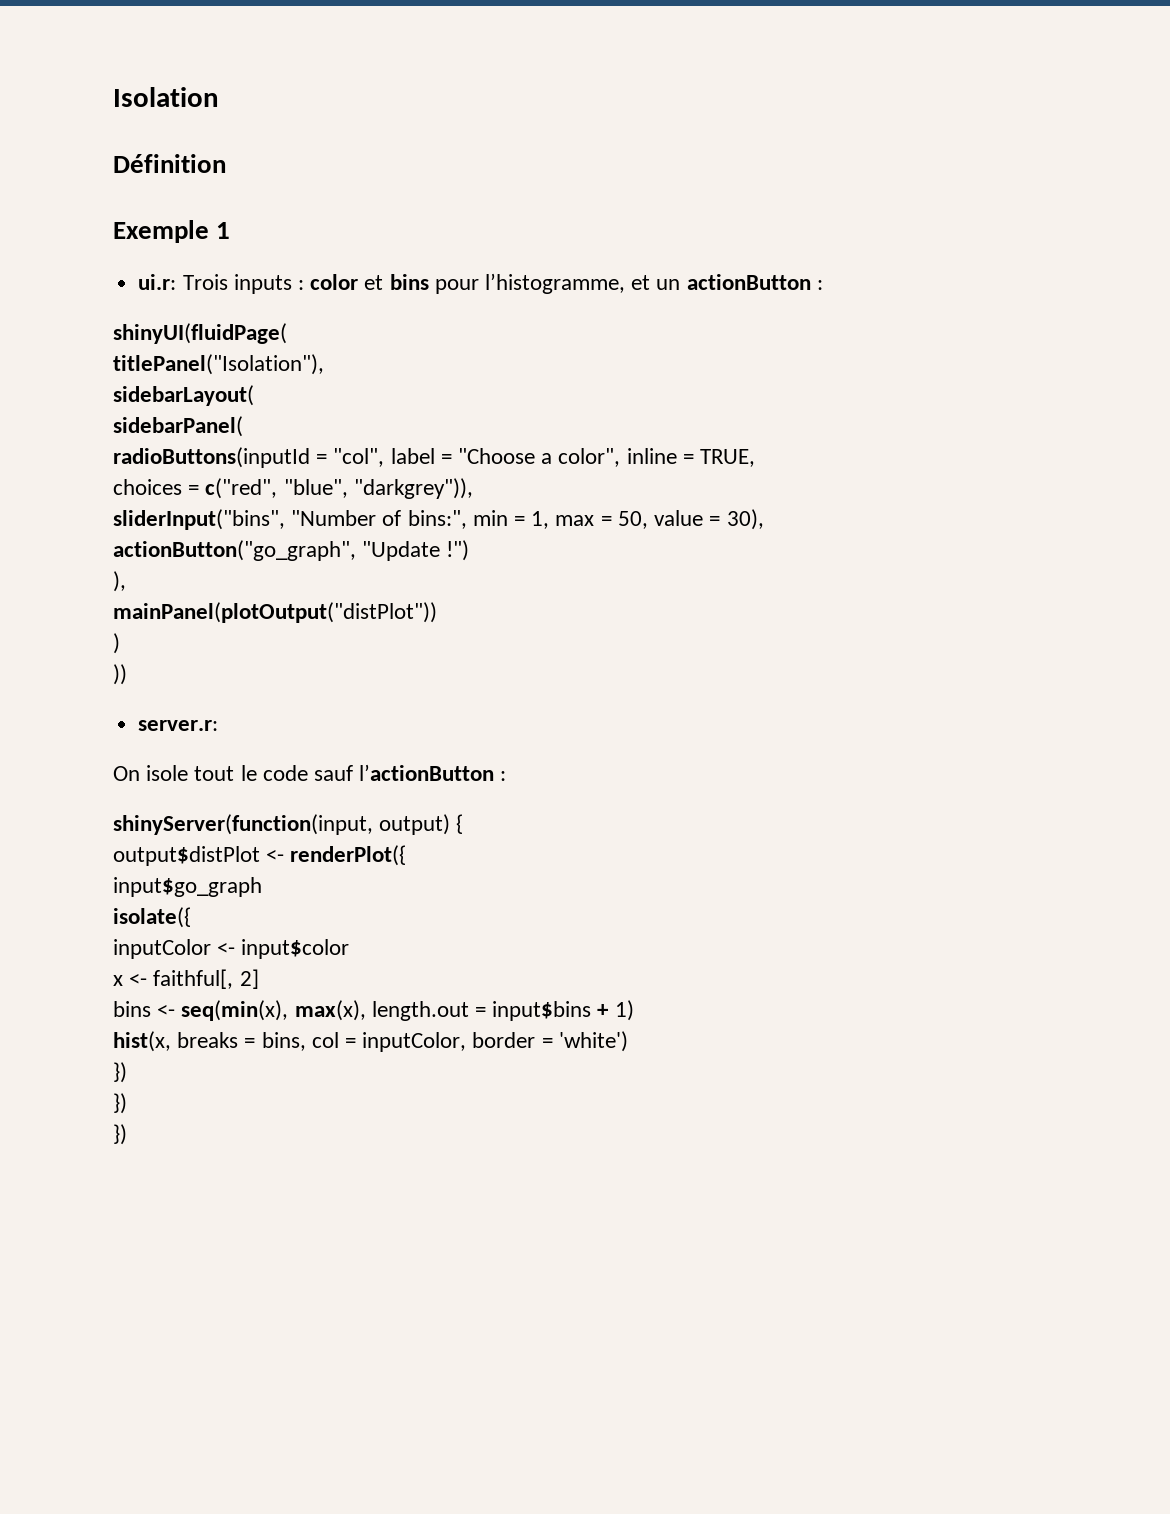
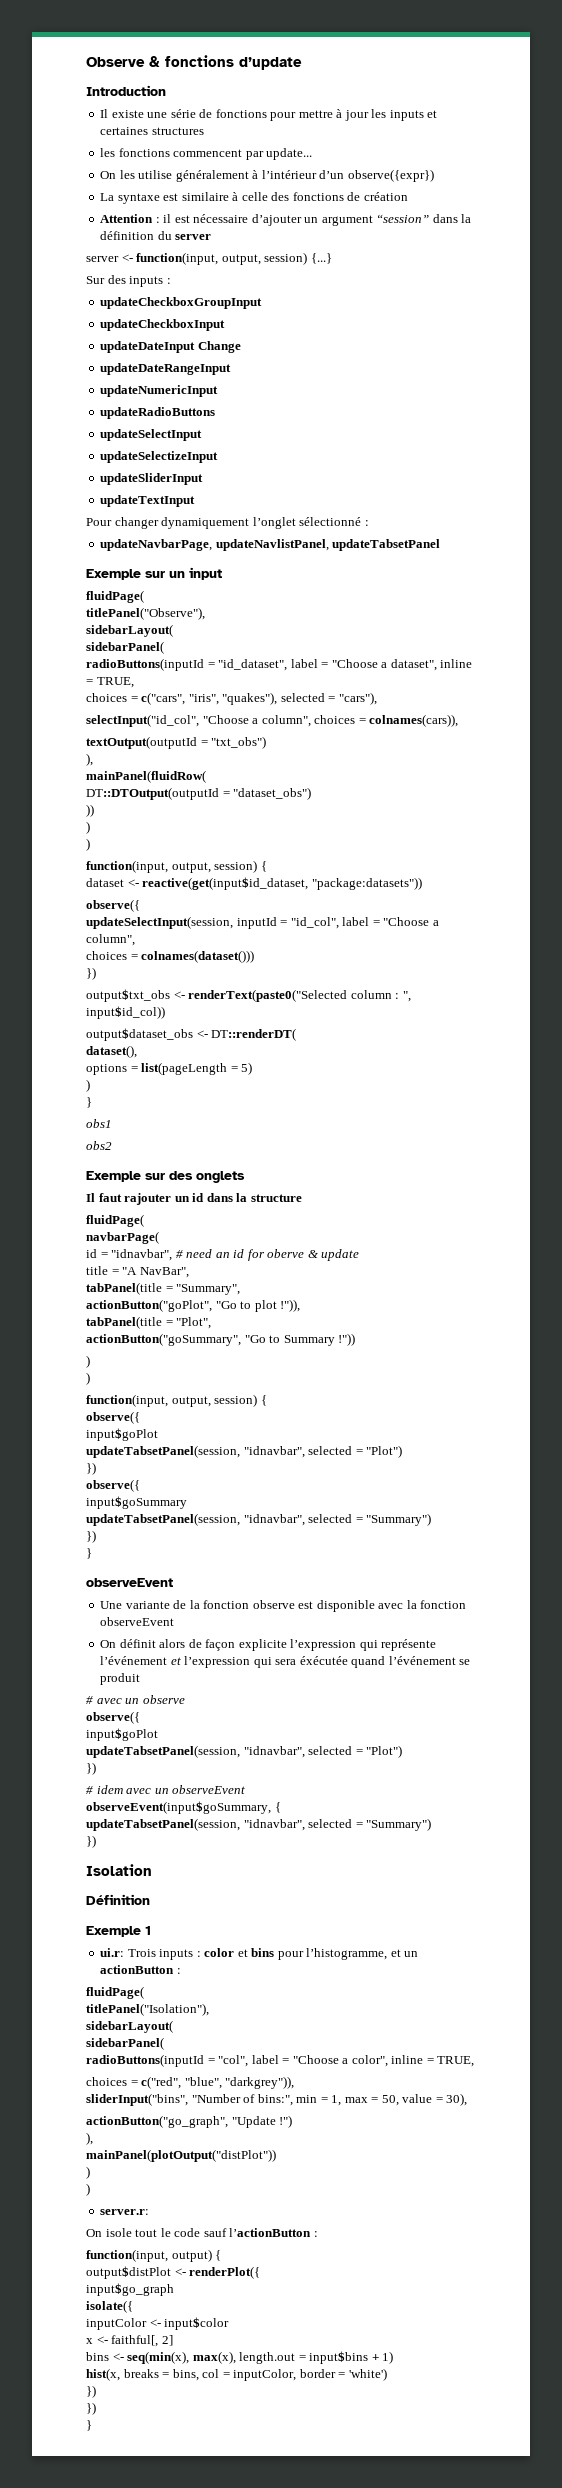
(113, 97) none -> [86,55,302,70] [86,85,166,96] [100,109,438,121] [100,127,204,135] [100,148,313,160] [100,169,434,182] [100,192,408,204] [100,214,472,226] [100,231,212,240] [86,252,332,265] [86,275,171,287] [100,297,263,309] [100,319,226,331] [100,341,241,353] [100,363,232,375] [100,385,219,397] [100,407,216,419] [100,429,203,441] [100,451,219,463] [100,473,204,485] [100,495,196,507] [86,517,369,529] [100,539,441,551] [86,567,222,580] [86,590,144,603] [86,607,205,620] [86,624,173,637] [86,641,164,654] [86,658,473,671] [86,677,134,688] [86,692,377,705] [86,714,459,727] [86,736,267,749] [86,753,93,766] [86,770,206,783] [86,787,312,800] [86,804,94,817] [86,821,90,834] [86,838,90,851] [86,860,267,873] [86,877,422,890] [86,899,140,912] [86,916,439,929] [86,934,135,946] [86,950,255,963] [86,967,96,980] [86,989,411,1002] [86,1006,165,1019] [86,1028,297,1041] [86,1045,137,1058] [86,1062,253,1075] [86,1079,90,1092] [86,1097,92,1108] [86,1119,112,1128] [86,1141,112,1150] [86,1171,245,1183] [86,1193,302,1205] [86,1214,144,1227] [86,1231,159,1244] [86,1249,360,1261] [86,1266,189,1278] [86,1282,241,1295] [86,1299,301,1312] [86,1316,212,1329] [86,1333,356,1346] [86,1355,90,1368] [86,1372,90,1385] [86,1394,267,1407] [86,1411,140,1424] [86,1428,158,1441] [86,1445,403,1458] [86,1462,96,1475] [86,1479,140,1492] [86,1496,187,1509] [86,1513,432,1526] [86,1530,96,1543] [86,1548,92,1559] [86,1578,173,1587] [100,1600,467,1612] [100,1617,175,1626] [100,1639,437,1651] [100,1656,471,1668] [100,1673,141,1685] [86,1695,185,1704] [86,1711,140,1724] [86,1728,158,1741] [86,1745,403,1758] [86,1762,96,1775] [86,1785,246,1794] [86,1801,281,1814] [86,1818,432,1831] [86,1835,96,1848] Observe & fonctions d’update // Introduction // Il existe une série de fonctions pour mettre à jour les inputs et certaines structures // les fonctions commencent par update... // On les utilise généralement à l’intérieur d’un observe({expr}) // La syntaxe est similaire à celle des fonctions de création // Attention : il est nécessaire d’ajouter un argument “session” dans la définition du server // server <- function(input, output, session) {...} // Sur des inputs : // updateCheckboxGroupInput // updateCheckboxInput // updateDateInput Change // updateDateRangeInput // updateNumericInput // updateRadioButtons // updateSelectInput // updateSelectizeInput // updateSliderInput // updateTextInput // Pour changer dynamiquement l’onglet sélectionné : // updateNavbarPage, updateNavlistPanel, updateTabsetPanel // Exemple sur un input // fluidPage( // titlePanel("Observe"), // sidebarLayout( // sidebarPanel( // radioButtons(inputId = "id_dataset", label = "Choose a dataset", inline = TRUE, // choices = c("cars", "iris", "quakes"), selected = "cars"), // selectInput("id_col", "Choose a column", choices = colnames(cars)), // textOutput(outputId = "txt_obs") // ), // mainPanel(fluidRow( // DT::DTOutput(outputId = "dataset_obs") // )) // ) // ) // function(input, output, session) { // dataset <- reactive(get(input$id_dataset, "package:datasets")) // observe({ // updateSelectInput(session, inputId = "id_col", label = "Choose a column", // choices = colnames(dataset())) // }) // output$txt_obs <- renderText(paste0("Selected column : ", input$id_col)) // output$dataset_obs <- DT::renderDT( // dataset(), // options = list(pageLength = 5) // ) // } // obs1 // obs2 // Exemple sur des onglets // Il faut rajouter un id dans la structure // fluidPage( // navbarPage( // id = "idnavbar", # need an id for oberve & update // title = "A NavBar", // tabPanel(title = "Summary", // actionButton("goPlot", "Go to plot !")), // tabPanel(title = "Plot", // actionButton("goSummary", "Go to Summary !")) // ) // ) // function(input, output, session) { // observe({ // input$goPlot // updateTabsetPanel(session, "idnavbar", selected = "Plot") // }) // observe({ // input$goSummary // updateTabsetPanel(session, "idnavbar", selected = "Summary") // }) // } // observeEvent // Une variante de la fonction observe est disponible avec la fonction observeEvent // On définit alors de façon explicite l’expression qui représente l’événement et l’expression qui sera éxécutée quand l’événement se produit // # avec un observe // observe({ // input$goPlot // updateTabsetPanel(session, "idnavbar", selected = "Plot") // }) // # idem avec un observeEvent // observeEvent(input$goSummary, { // updateTabsetPanel(session, "idnavbar", selected = "Summary") // }) //
[113,323,287,344] shinyUI(fluidPage( -> [86,1986,144,1999] fluidPage(
[113,664,127,685] )) -> [86,2183,90,2196] )
[113,814,373,835] shinyServer(function(input, -> [86,2249,168,2262] function(input,
[113,1124,127,1145] }) -> [86,2420,92,2431] }

